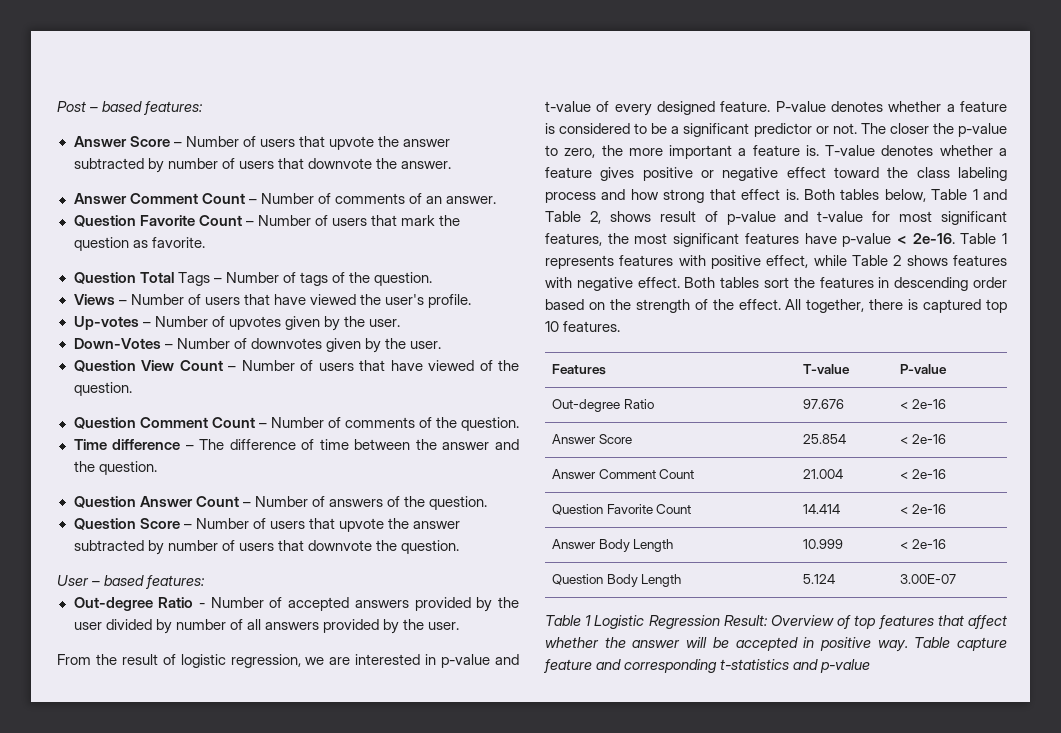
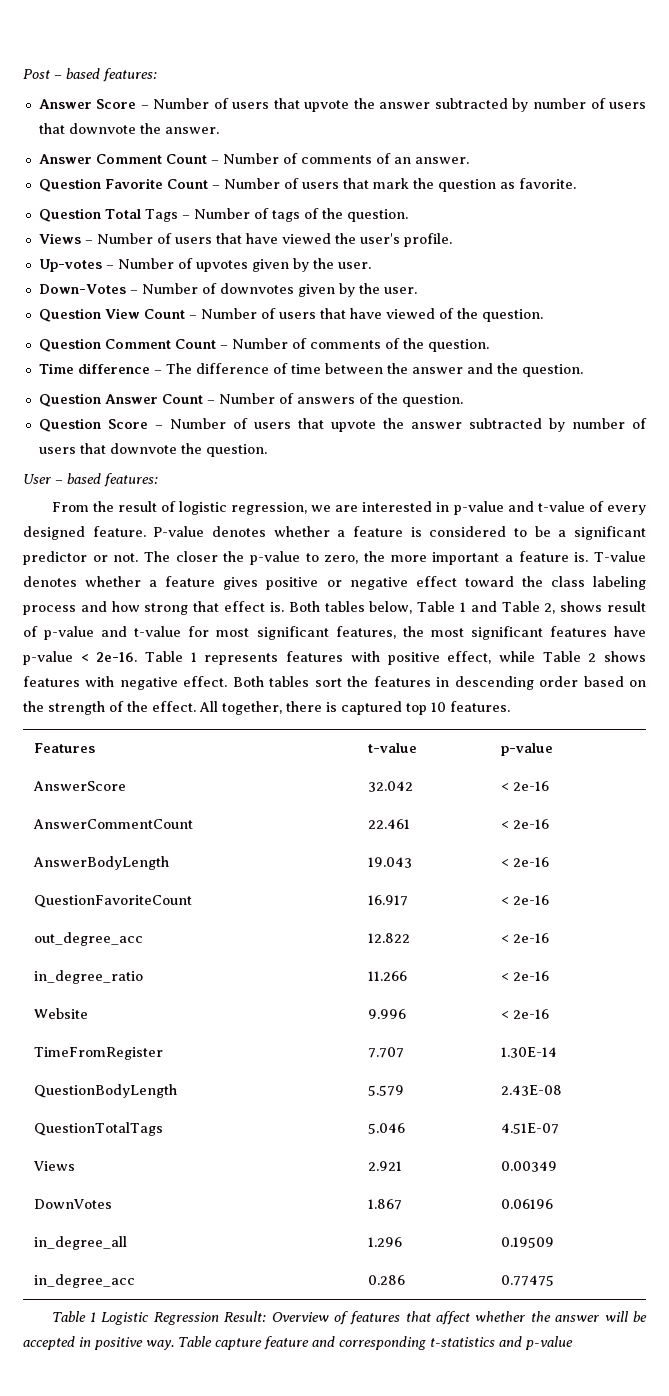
[73,597,519,612] [73,619,460,634] // Out-degree Ratio - Number of accepted answers provided by the user divided by number of all answers provided by the user. -> (158, 480) none
[803,364,851,374] [900,364,948,374] [552,399,654,412] [803,399,845,409] [900,399,946,409] [552,434,632,444] [803,434,847,444] [900,434,946,444] [552,469,695,479] [803,469,844,479] [900,469,946,479] [552,504,692,515] [803,504,841,514] [900,504,946,514] [552,539,674,552] [803,539,844,549] [900,539,946,549] [552,574,682,587] [803,574,836,584] [900,574,957,584] T-value | P-value // Out-degree Ratio | 97.676 | < 2e-16 // Answer Score | 25.854 | < 2e-16 // Answer Comment Count | 21.004 | < 2e-16 // Question Favorite Count | 14.414 | < 2e-16 // Answer Body Length | 10.999 | < 2e-16 // Question Body Length | 5.124 | 3.00E-07 -> [368,743,418,753] [501,743,554,756] [33,781,127,791] [368,781,414,792] [501,781,550,791] [33,819,194,829] [368,819,411,829] [501,819,550,829] [33,856,170,870] [368,857,413,868] [501,857,550,867] [34,895,193,908] [368,895,409,906] [501,895,550,905] [34,932,144,946] [368,933,411,943] [501,933,550,943] [34,970,144,984] [368,971,408,981] [501,971,550,981] [34,1008,89,1019] [368,1009,407,1019] [501,1009,550,1019] [34,1047,164,1060] [368,1047,405,1058] [501,1047,558,1058] [34,1084,178,1098] [368,1085,405,1096] [501,1085,563,1096] [34,1122,164,1136] [368,1123,406,1134] [501,1123,560,1134] [33,1161,76,1171] [368,1161,403,1171] [501,1161,558,1172] [34,1199,113,1209] [368,1199,403,1210] [501,1199,554,1209] [34,1236,128,1250] [368,1237,403,1247] [501,1237,555,1248] [34,1274,136,1288] [368,1275,406,1285] [501,1275,555,1286] t-value | p-value // AnswerScore | 32.042 | < 2e-16 // AnswerCommentCount | 22.461 | < 2e-16 // AnswerBodyLength | 19.043 | < 2e-16 // QuestionFavoriteCount | 16.917 | < 2e-16 // out_degree_acc | 12.822 | < 2e-16 // in_degree_ratio | 11.266 | < 2e-16 // Website | 9.996 | < 2e-16 // TimeFromRegister | 7.707 | 1.30E-14 // QuestionBodyLength | 5.579 | 2.43E-08 // QuestionTotalTags | 5.046 | 4.51E-07 // Views | 2.921 | 0.00349 // DownVotes | 1.867 | 0.06196 // in_degree_all | 1.296 | 0.19509 // in_degree_acc | 0.286 | 0.77475
[854,615,877,629] top -> (348, 1318) none

